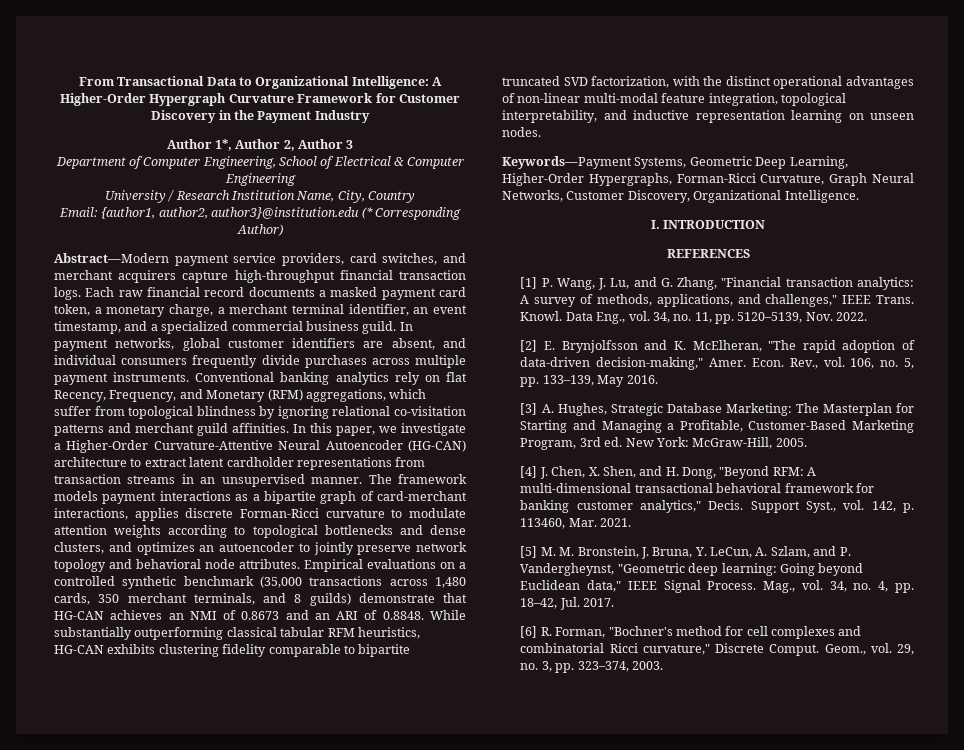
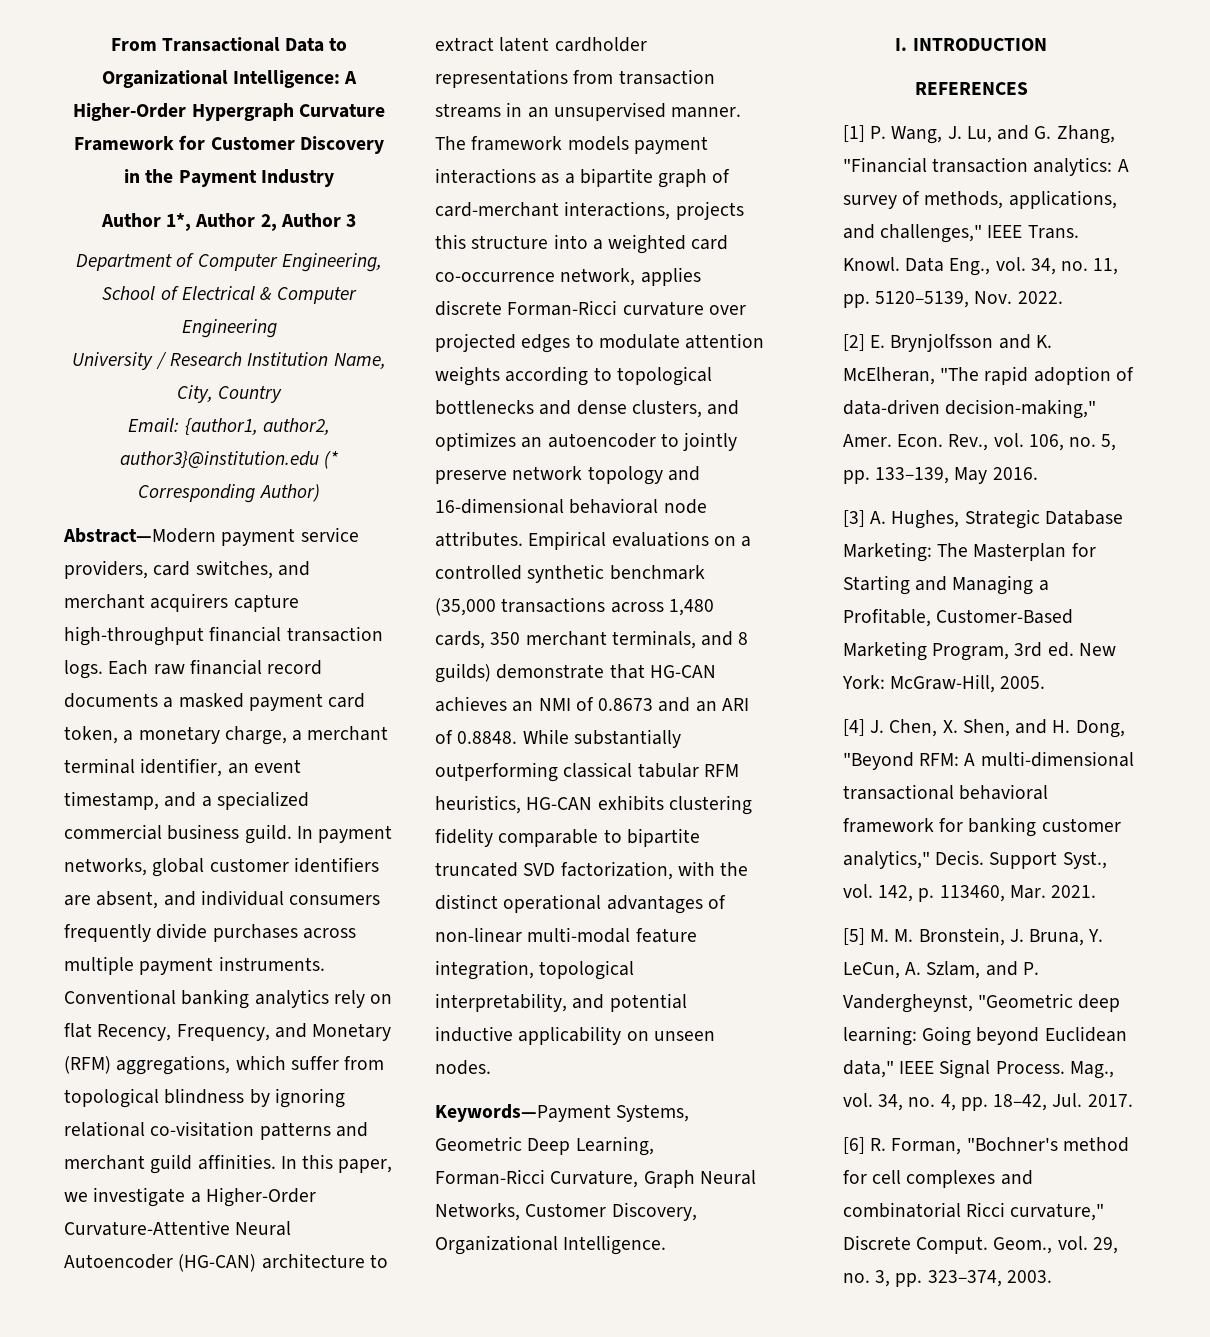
(128, 514) none -> [675,201,744,220] [435,234,729,254] [435,268,636,286] projects this structure into a weighted card co-occurrence network,
(385, 513) none -> [708,305,746,315] [435,333,571,353] over projected edges
(132, 564) none -> [435,498,564,514] 16-dimensional
[633,110,842,123] inductive representation learning -> [609,993,687,1012] [435,1026,622,1045] potential inductive applicability
[502,173,672,186] Higher-Order Hypergraphs, -> (654, 1146) none

